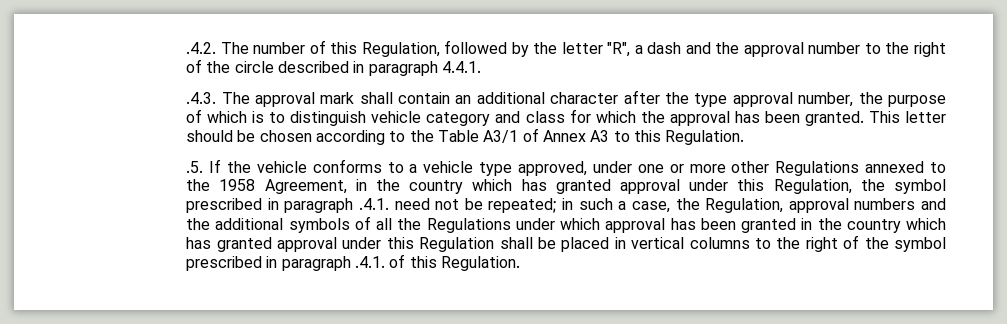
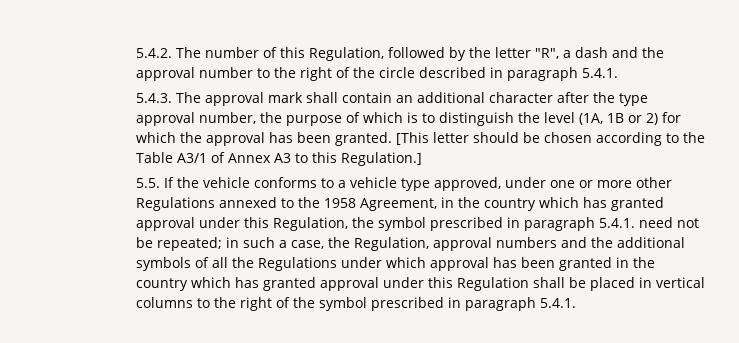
[186,42,217,54] .4.2. -> [136,48,173,58] 5.4.2.
[442,61,482,73] [186,92,217,104] 4.4.1. // .4.3. -> [582,68,619,78] [136,93,173,103] 5.4.1. // 5.4.3.
[371,111,565,126] vehicle category and class -> [518,112,659,125] the level (1A, 1B or 2)
[868,111,900,123] This -> [396,132,430,145] [This
[665,130,745,145] [186,161,204,173] Regulation. // .5. -> [341,152,423,166] [136,178,161,188] Regulation.] // 5.5.
[358,198,389,210] .4.1. -> [599,218,636,228] 5.4.1.
[355,254,521,271] .4.1. of this Regulation. -> [540,298,577,308] 5.4.1.

